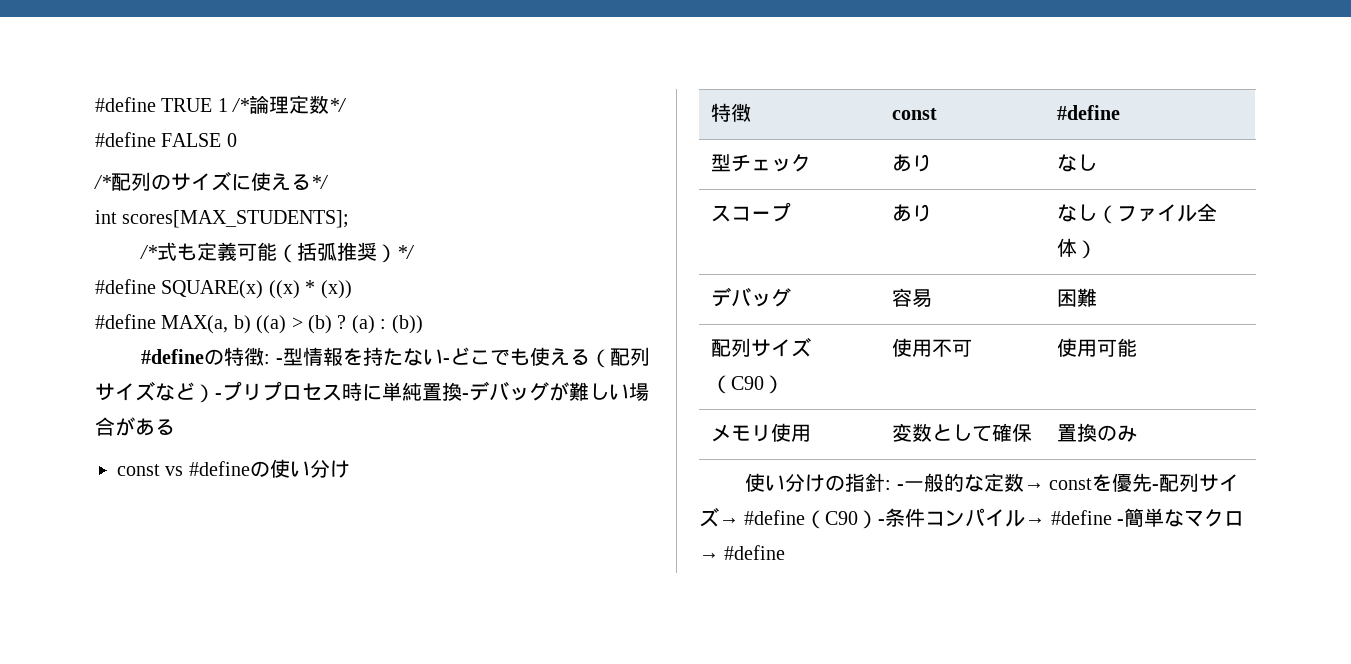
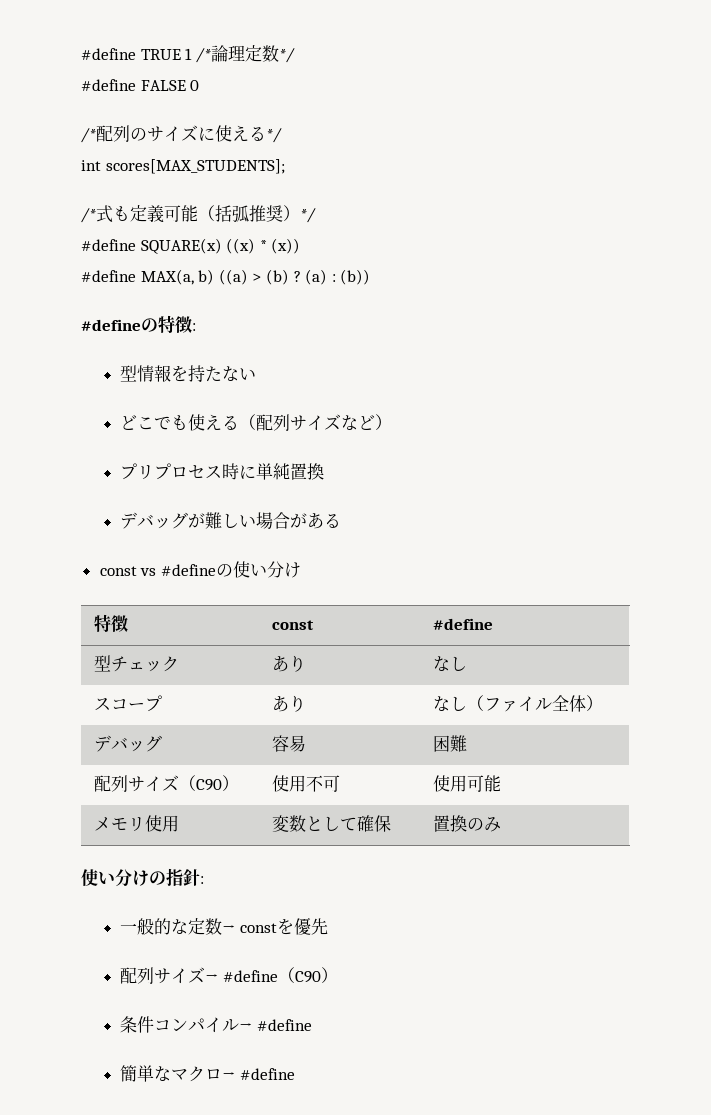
[275,358,283,364] - -> (196, 327) //
[442,358,450,364] - -> (257, 374) //
[215,393,222,399] - -> (393, 422) //
[462,393,469,399] - -> (325, 471) //
[896,484,904,490] - -> (204, 880) //
[1151,484,1159,490] - -> (329, 926) //
[878,519,886,525] - -> (339, 975) //
[1117,519,1125,525] - -> (313, 1025) //

